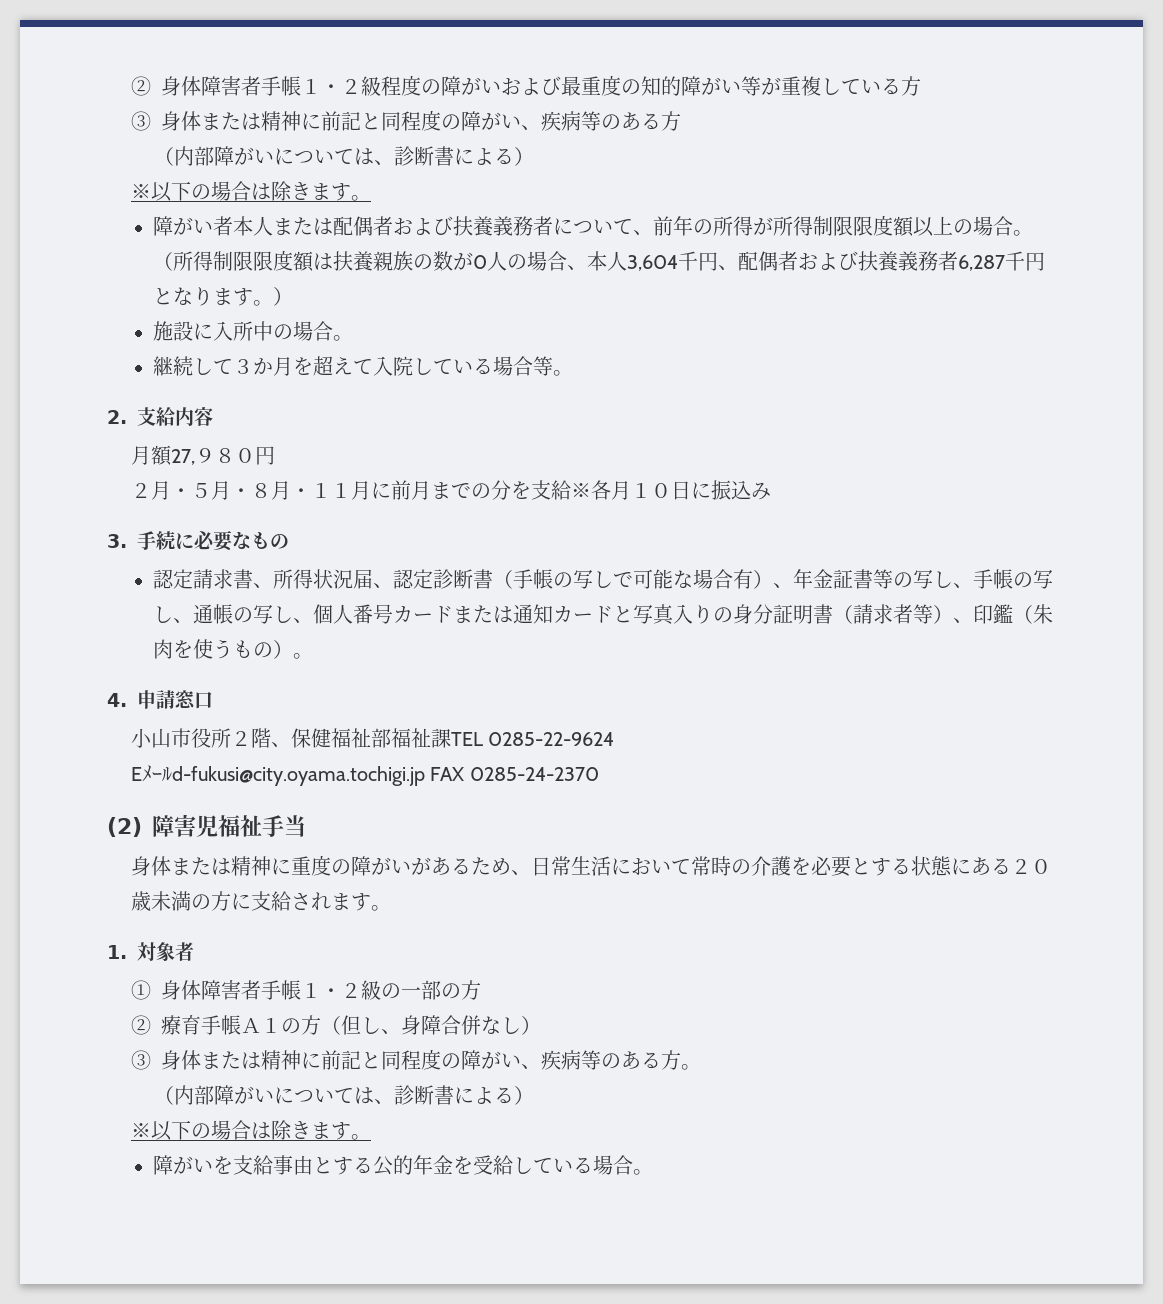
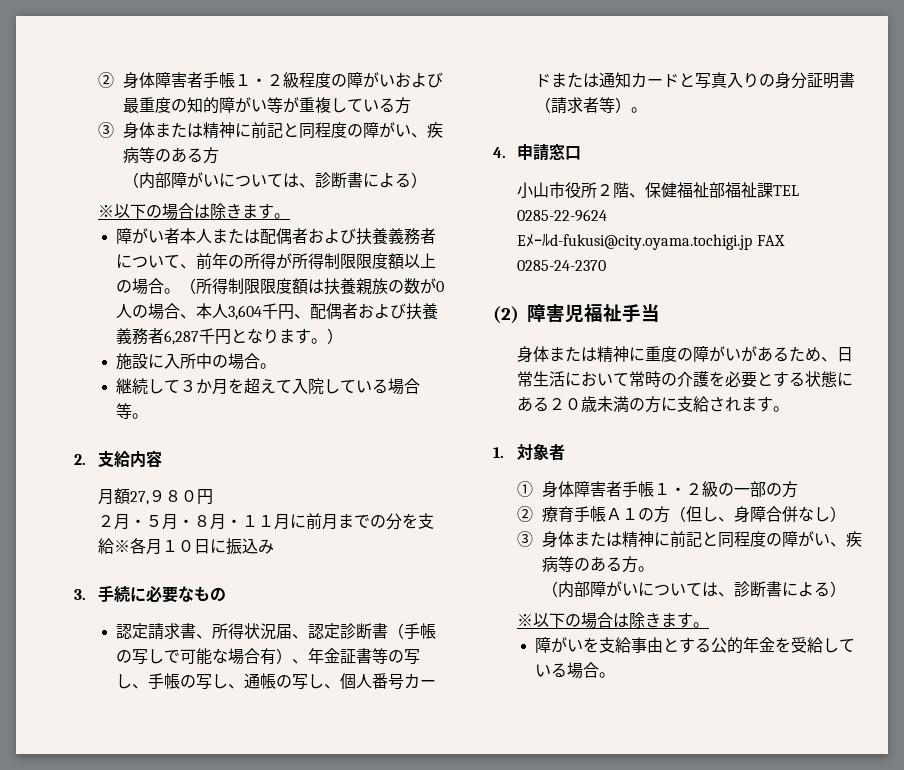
[952,604,1053,624] [152,639,293,659] 、印鑑（朱肉を使うもの） -> (632, 105) none

